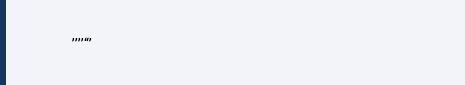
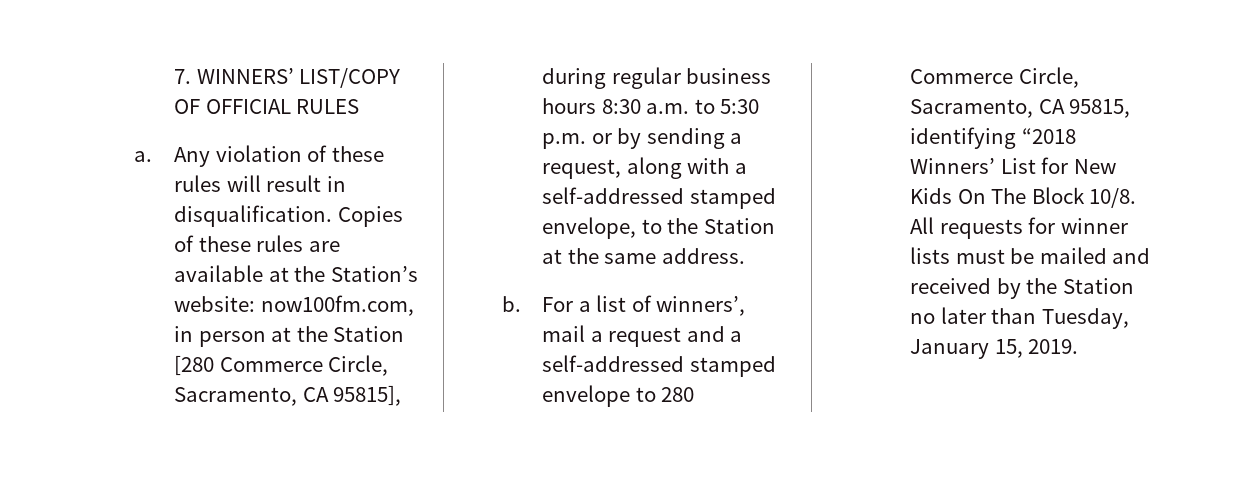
[71,37,92,49] ’’’’“’ -> [174,68,401,88] [174,99,360,114] [133,145,384,167] [174,175,346,192] [174,205,403,227] [174,235,340,252] [174,265,418,282] [174,295,414,316] [174,326,405,347] [174,355,389,376] [174,385,402,406] [542,67,772,89] [542,98,760,114] [542,128,743,149] [542,157,747,179] [542,187,776,209] [542,217,775,239] [542,248,745,264] [501,295,746,316] [542,325,743,347] [542,355,776,377] [542,385,695,407] [910,67,1079,88] [910,99,1131,118] [910,127,1076,149] [910,157,1116,174] [910,187,1137,208] [910,217,1128,239] [910,247,1151,264] [910,278,1134,299] [910,307,1129,329] [910,339,1079,359] 7. WINNERS’ LIST/COPY OF OFFICIAL RULES // a. Any violation of these rules will result in disqualification. Copies of these rules are available at the Station’s website: now100fm.com, in person at the Station [280 Commerce Circle, Sacramento, CA 95815], during regular business hours 8:30 a.m. to 5:30 p.m. or by sending a request, along with a self-addressed stamped envelope, to the Station at the same address. // b. For a list of winners’, mail a request and a self-addressed stamped envelope to 280 Commerce Circle, Sacramento, CA 95815, identifying “2018 Winners’ List for New Kids On The Block 10/8. All requests for winner lists must be mailed and received by the Station no later than Tuesday, January 15, 2019.

